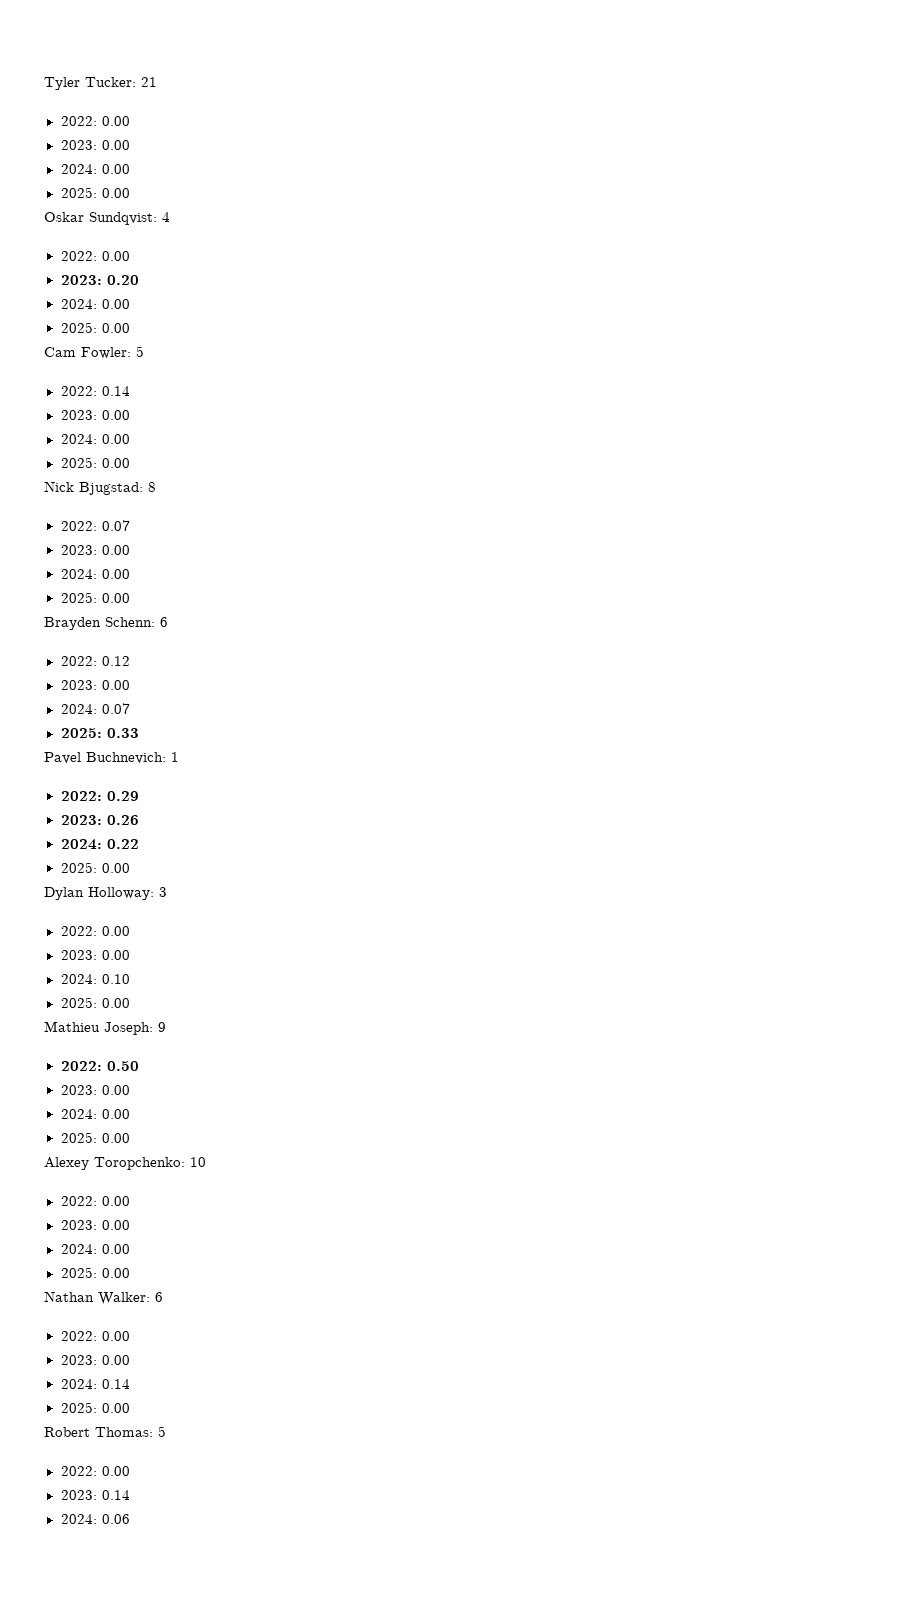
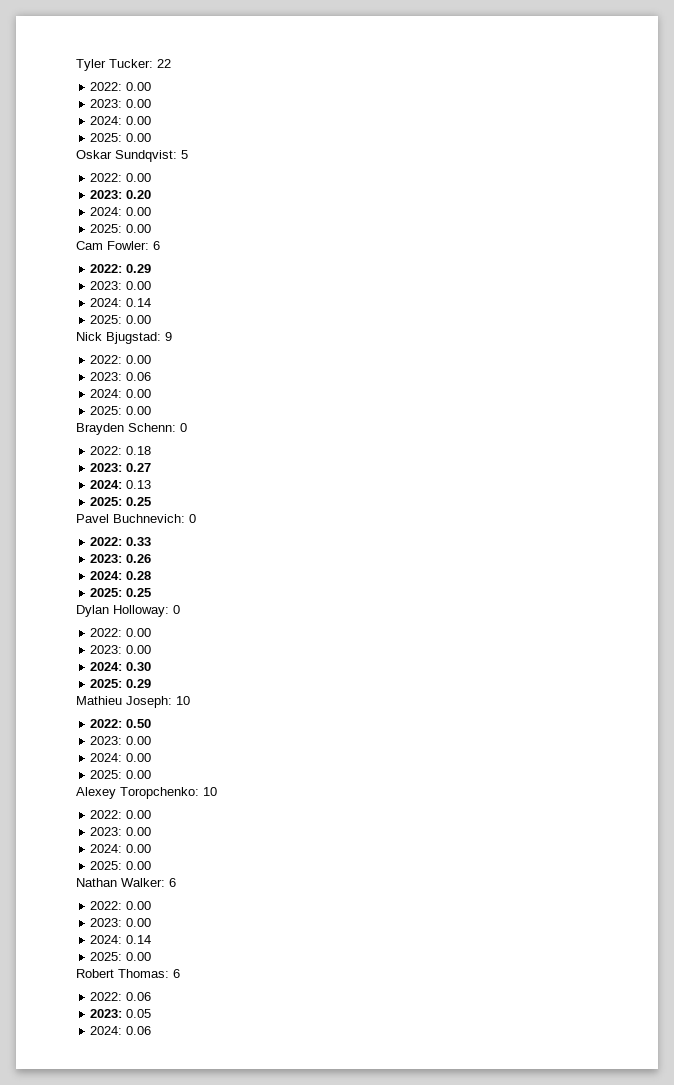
[141,77,157,87] 21 -> [157,59,171,68] 22
[162,212,170,222] 4 -> [181,150,188,159] 5
[136,346,144,357] [60,386,130,396] [60,410,130,420] [60,434,130,444] 5 // 2022: 0.14 // 2023: 0.00 // 2024: 0.00 -> [153,241,160,250] [90,264,152,273] [90,281,152,290] [90,298,152,307] 6 // 2022: 0.29 // 2023: 0.00 // 2024: 0.14
[148,482,156,492] [60,520,130,531] [60,545,130,555] 8 // 2022: 0.07 // 2023: 0.00 -> [165,332,172,341] [90,355,152,364] [90,372,152,381] 9 // 2022: 0.00 // 2023: 0.06
[160,617,168,627] [60,656,130,666] [60,680,130,690] [60,703,130,714] [60,728,139,738] 6 // 2022: 0.12 // 2023: 0.00 // 2024: 0.07 // 2025: 0.33 -> [180,423,187,432] [90,446,152,455] [90,463,152,472] [90,480,152,489] [90,497,152,506] 0 // 2022: 0.18 // 2023: 0.27 // 2024: 0.13 // 2025: 0.25
[171,752,179,762] [60,791,139,801] 1 // 2022: 0.29 -> [189,514,196,523] [90,537,152,546] 0 // 2022: 0.33
[106,839,139,849] [60,862,130,873] 0.22 // 2025: 0.00 -> [126,571,152,580] [90,588,152,597] 0.28 // 2025: 0.25
[159,887,167,897] [60,926,130,936] [60,950,130,960] [60,974,130,984] [60,997,130,1008] 3 // 2022: 0.00 // 2023: 0.00 // 2024: 0.10 // 2025: 0.00 -> [173,605,180,614] [90,628,152,637] [90,645,152,654] [90,662,152,671] [90,679,152,688] 0 // 2022: 0.00 // 2023: 0.00 // 2024: 0.30 // 2025: 0.29
[158,1022,166,1032] 9 -> [176,696,190,705] 10
[158,1426,166,1437] [60,1466,130,1476] [60,1490,130,1500] 5 // 2022: 0.00 // 2023: 0.14 -> [173,969,180,978] [90,992,152,1001] [90,1009,152,1018] 6 // 2022: 0.06 // 2023: 0.05

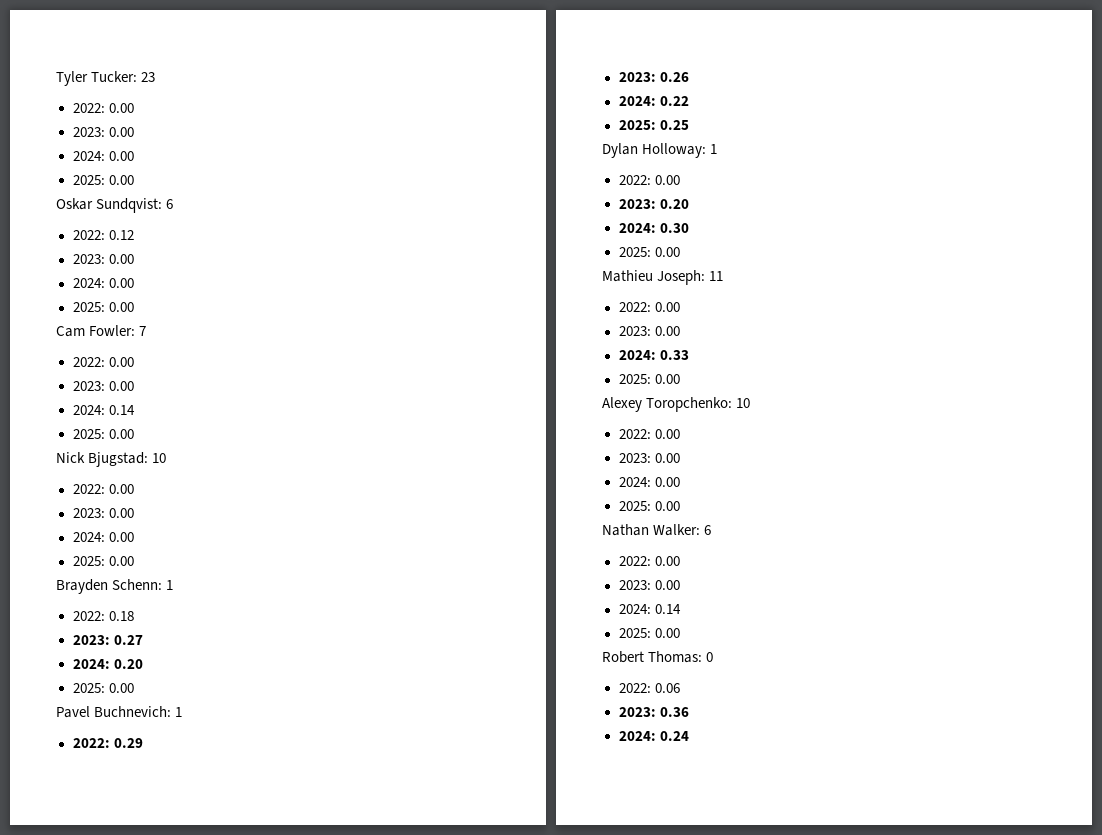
[157,59,171,68] 22 -> [141,72,156,82] 23
[181,150,188,159] [90,173,152,182] [90,190,152,199] 5 // 2022: 0.00 // 2023: 0.20 -> [166,199,174,209] [72,230,134,240] [72,254,134,264] 6 // 2022: 0.12 // 2023: 0.00
[153,241,160,250] [90,264,152,273] 6 // 2022: 0.29 -> [139,326,147,336] [72,357,134,367] 7 // 2022: 0.00
[165,332,172,341] [90,355,152,364] [90,372,152,381] 9 // 2022: 0.00 // 2023: 0.06 -> [152,453,167,463] [72,484,134,494] [72,508,134,518] 10 // 2022: 0.00 // 2023: 0.00
[180,423,187,432] 0 -> [166,580,174,590] 1
[126,480,152,489] [90,497,152,506] 0.13 // 2025: 0.25 -> [113,659,143,669] [72,683,134,693] 0.20 // 2025: 0.00
[189,514,196,523] [90,537,152,546] 0 // 2022: 0.33 -> [175,707,183,717] [72,738,143,748] 1 // 2022: 0.29
[126,571,152,580] 0.28 -> [659,96,689,106] 0.22
[173,605,180,614] [90,628,152,637] [90,645,152,654] [90,662,152,671] [90,679,152,688] [76,696,190,708] [90,719,152,728] [90,736,152,745] [90,753,152,762] 0 // 2022: 0.00 // 2023: 0.00 // 2024: 0.30 // 2025: 0.29 // Mathieu Joseph: 10 // 2022: 0.50 // 2023: 0.00 // 2024: 0.00 -> [710,144,718,154] [618,175,680,185] [618,199,689,209] [618,223,689,233] [618,247,680,257] [602,270,724,285] [618,302,680,312] [618,326,680,336] [618,350,689,360] 1 // 2022: 0.00 // 2023: 0.20 // 2024: 0.30 // 2025: 0.00 // Mathieu Joseph: 11 // 2022: 0.00 // 2023: 0.00 // 2024: 0.33
[173,969,180,978] 6 -> [706,652,714,662] 0
[126,1009,152,1018] [90,1026,152,1035] 0.05 // 2024: 0.06 -> [659,707,689,717] [618,731,689,741] 0.36 // 2024: 0.24

